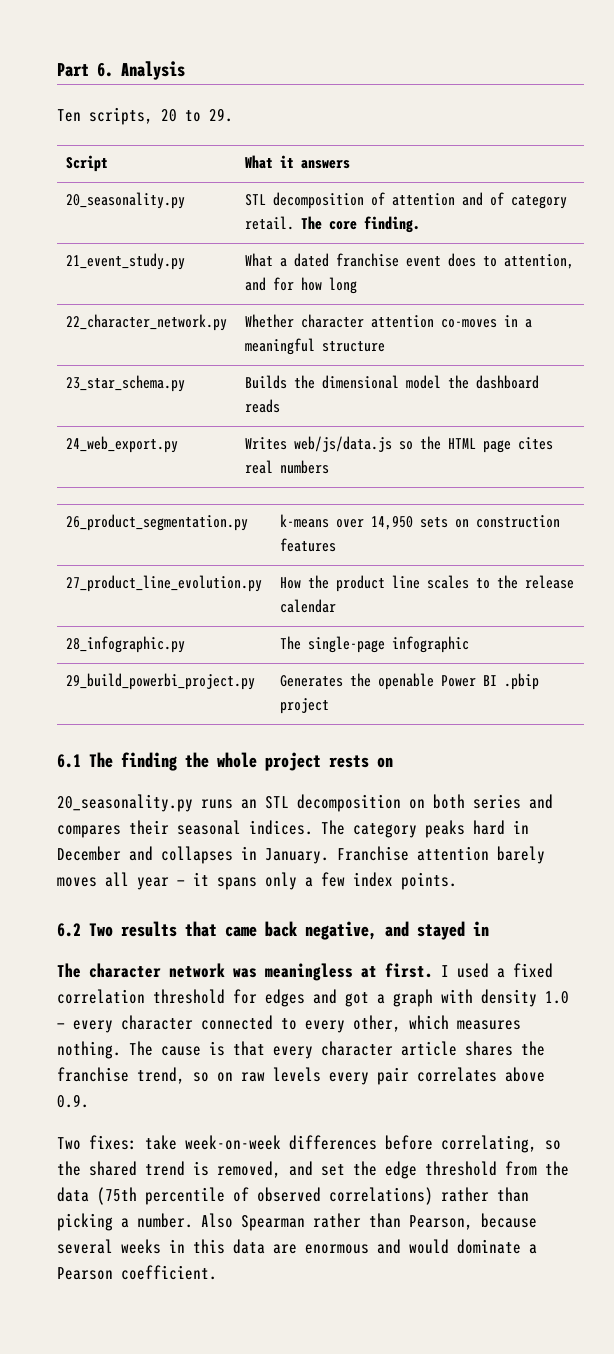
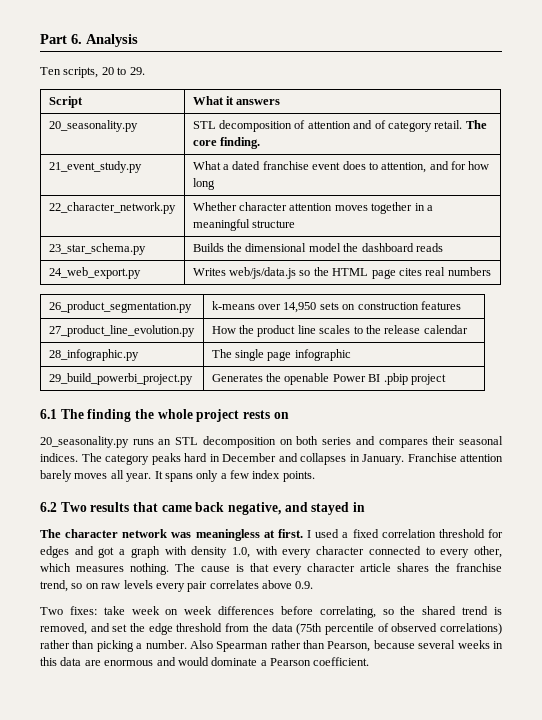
[440,319,497,328] co-moves -> [334,202,413,214] moves together
[307,636,385,653] single-page -> [235,349,292,361] single page
[137,872,209,890] year — it -> [126,471,163,482] year. It
[545,991,569,1004] [57,1023,65,1029] 1.0 — -> [232,546,278,558] 1.0, with
[185,1135,281,1150] week-on-week -> [131,606,213,615] week on week

